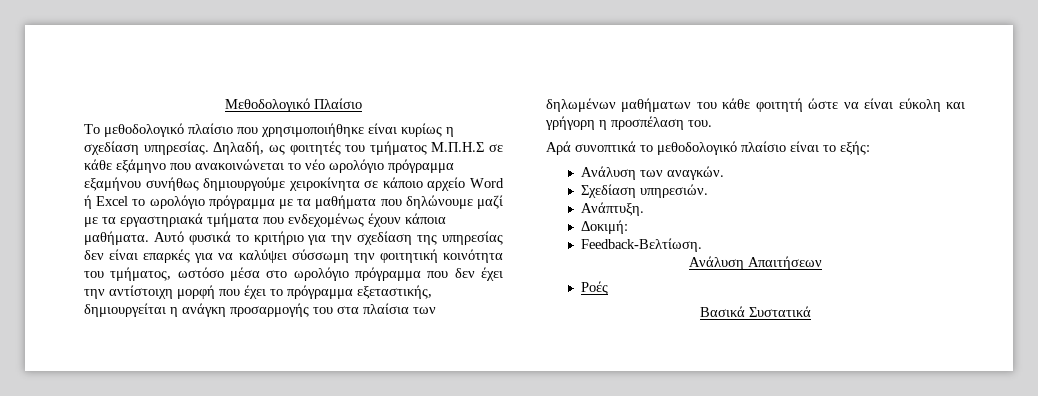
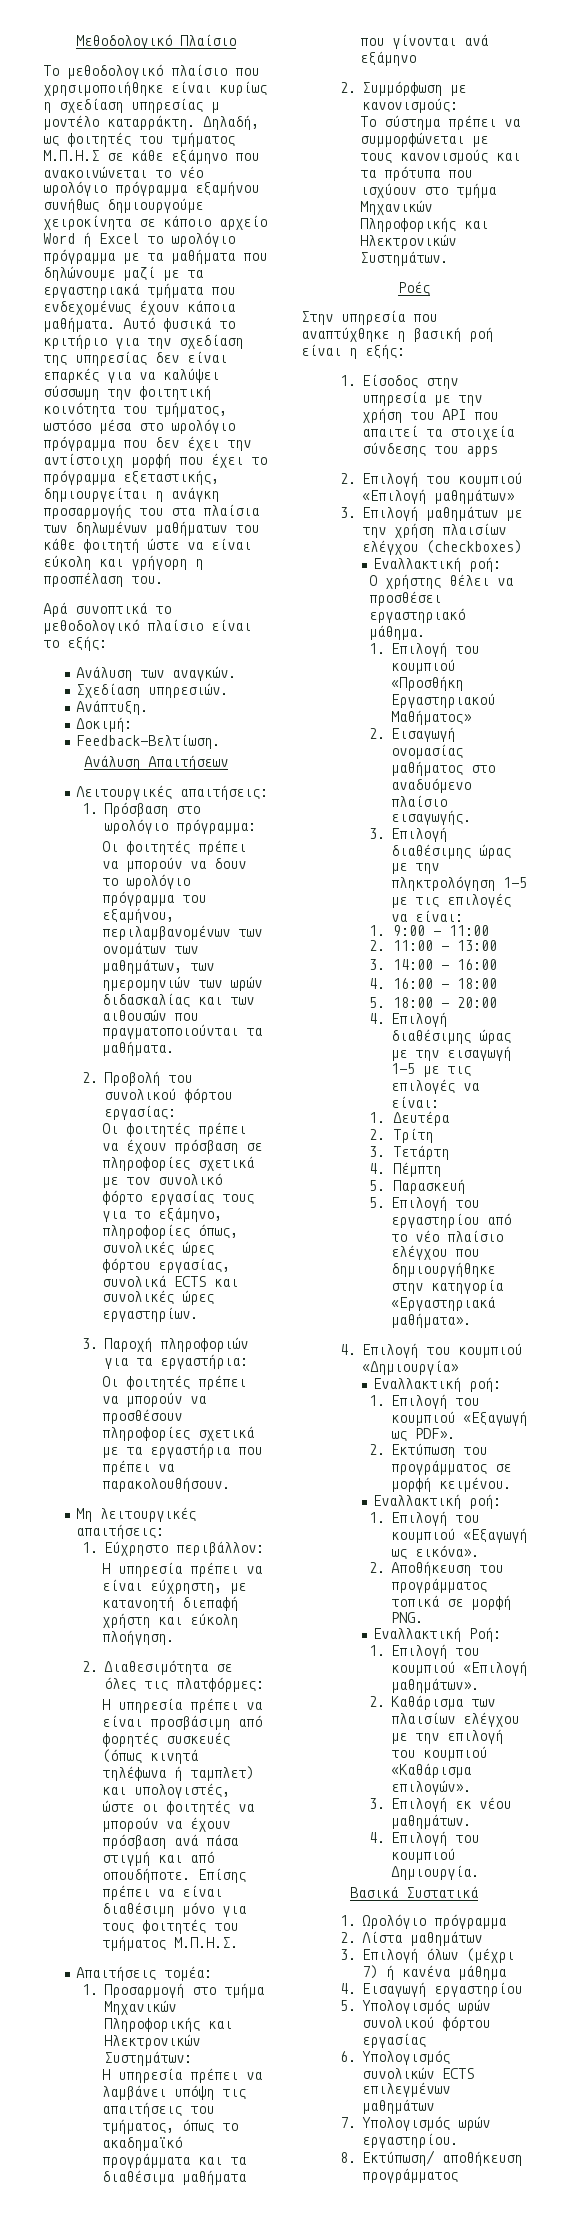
[143,141,209,155] υπηρεσίας. -> [131,98,219,113] [43,115,195,130] υπηρεσίας μ μοντέλο καταρράκτη.
[580,281,608,295] [700,306,811,317] Ροές // Βασικά Συστατικά -> [75,785,268,800] [82,802,201,817] [104,819,257,834] [101,840,246,855] [101,857,246,872] [101,874,190,889] [101,891,206,906] [101,908,174,923] [101,925,262,940] [101,942,198,957] [101,959,214,974] [101,976,262,991] [101,993,254,1007] [101,1009,198,1021] [101,1024,262,1039] [101,1041,174,1056] [82,1071,193,1086] [104,1088,233,1103] [104,1105,177,1120] [101,1122,246,1137] [101,1139,262,1154] [101,1156,254,1171] [101,1173,222,1188] [101,1190,254,1205] [101,1207,222,1222] [101,1224,238,1239] [101,1241,214,1256] [101,1258,230,1273] [101,1275,238,1287] [101,1290,214,1305] [101,1307,198,1322] [82,1337,249,1352] [104,1354,249,1369] [101,1375,246,1390] [101,1392,206,1407] [101,1409,182,1424] [101,1426,254,1441] [101,1443,262,1458] [101,1460,174,1475] [101,1477,230,1492] [75,1507,196,1522] [75,1524,164,1539] [82,1541,265,1556] [101,1562,262,1577] [101,1579,246,1594] [101,1596,238,1611] [101,1613,238,1628] [101,1630,174,1645] [82,1660,233,1675] [104,1677,265,1692] [101,1698,262,1713] [101,1715,262,1730] [101,1732,230,1747] [101,1749,198,1764] [101,1766,254,1781] [101,1783,230,1798] [101,1800,254,1815] [101,1817,230,1832] [101,1834,238,1849] [101,1851,214,1866] [101,1868,246,1883] [101,1885,222,1900] [101,1902,246,1917] [101,1919,238,1934] [101,1936,238,1951] [75,1966,212,1981] [82,1983,265,1998] [104,2000,177,2015] [104,2017,233,2032] [104,2034,201,2049] [104,2051,193,2066] [101,2068,262,2083] [101,2085,246,2100] [101,2102,214,2117] [101,2119,238,2134] [101,2136,182,2151] [101,2153,246,2168] [101,2170,246,2185] [359,34,488,49] [359,51,416,66] [340,81,467,96] [362,98,459,113] [359,115,520,130] [359,132,488,147] [359,149,520,164] [359,166,472,181] [359,183,496,198] [359,200,432,215] [359,217,488,232] [359,234,456,249] [359,251,448,266] [398,281,430,295] [301,310,437,325] [301,327,493,342] [301,344,405,359] [340,374,459,389] [362,391,483,406] [362,408,499,423] [362,425,515,440] [362,442,499,457] [340,472,523,487] [362,489,515,504] [340,506,523,521] [362,523,507,538] [362,540,523,555] [373,557,502,572] [368,574,513,589] [368,591,441,606] [368,608,465,623] [368,625,425,640] [368,642,479,657] [390,659,455,674] [390,676,463,691] [390,693,495,708] [390,710,471,725] [368,727,455,742] [390,744,463,759] [390,761,495,776] [390,778,471,793] [390,795,447,807] [390,810,471,825] [368,827,447,842] [390,844,511,859] [390,863,439,874] [390,876,527,891] [390,893,511,908] [390,910,463,922] [368,925,489,936] [368,940,497,951] [368,959,497,970] [368,978,497,989] [368,997,497,1008] [368,1012,447,1027] [390,1029,511,1044] [390,1046,511,1061] [390,1063,471,1077] [390,1079,479,1094] [390,1096,439,1108] [368,1111,449,1126] [368,1128,433,1143] [368,1145,449,1160] [368,1162,441,1177] [368,1179,465,1194] [368,1196,479,1211] [390,1213,511,1228] [390,1230,503,1242] [390,1245,479,1260] [390,1262,495,1277] [390,1279,503,1294] [390,1296,495,1311] [390,1313,471,1328] [340,1343,523,1358] [362,1360,459,1375] [373,1377,502,1392] [368,1394,479,1409] [390,1411,527,1426] [390,1428,455,1441] [368,1443,487,1458] [390,1460,511,1475] [390,1477,511,1492] [373,1494,502,1509] [368,1511,479,1526] [390,1528,527,1543] [390,1545,479,1559] [368,1561,503,1576] [390,1578,487,1593] [390,1595,511,1610] [390,1612,423,1623] [373,1627,502,1642] [368,1644,479,1659] [390,1661,527,1676] [390,1678,479,1693] [368,1695,495,1710] [390,1712,519,1727] [390,1729,503,1744] [390,1746,487,1761] [390,1763,471,1778] [390,1780,471,1795] [368,1797,511,1812] [390,1814,471,1829] [368,1831,479,1846] [390,1848,455,1863] [390,1865,479,1880] [350,1886,478,1898] [340,1914,507,1929] [340,1931,483,1946] [340,1948,515,1963] [362,1965,507,1980] [340,1982,523,1997] [340,1999,491,2014] [362,2016,491,2031] [362,2033,427,2048] [340,2050,451,2065] [362,2067,475,2079] [362,2082,451,2097] [362,2099,435,2114] [340,2116,491,2131] [362,2133,459,2148] [340,2150,523,2166] [362,2168,459,2183] Λειτουργικές απαιτήσεις: // 1. Πρόσβαση στο ωρολόγιο πρόγραμμα: // Οι φοιτητές πρέπει να μπορούν να δουν το ωρολόγιο πρόγραμμα του εξαμήνου, περιλαμβανομένων των ονομάτων των μαθημάτων, των ημερομηνιών των ωρών διδασκαλίας και των αιθουσών που πραγματοποιούνται τα μαθήματα. // 2. Προβολή του συνολικού φόρτου εργασίας: // Οι φοιτητές πρέπει να έχουν πρόσβαση σε πληροφορίες σχετικά με τον συνολικό φόρτο εργασίας τους για το εξάμηνο, πληροφορίες όπως, συνολικές ώρες φόρτου εργασίας, συνολικά ECTS και συνολικές ώρες εργαστηρίων. // 3. Παροχή πληροφοριών για τα εργαστήρια: // Οι φοιτητές πρέπει να μπορούν να προσθέσουν πληροφορίες σχετικά με τα εργαστήρια που πρέπει να παρακολουθήσουν. // Μη λειτουργικές απαιτήσεις: // 1. Εύχρηστο περιβάλλον: // Η υπηρεσία πρέπει να είναι εύχρηστη, με κατανοητή διεπαφή χρήστη και εύκολη πλοήγηση. // 2. Διαθεσιμότητα σε όλες τις πλατφόρμες: // Η υπηρεσία πρέπει να είναι προσβάσιμη από φορητές συσκευές (όπως κινητά τηλέφωνα ή ταμπλετ) και υπολογιστές, ώστε οι φοιτητές να μπορούν να έχουν πρόσβαση ανά πάσα στιγμή και από οπουδήποτε. Επίσης πρέπει να είναι διαθέσιμη μόνο για τους φοιτητές του τμήματος Μ.Π.Η.Σ. // Απαιτήσεις τομέα: // 1. Προσαρμογή στο τμήμα Μηχανικών Πληροφορικής και Ηλεκτρονικών Συστημάτων: // Η υπηρεσία πρέπει να λαμβάνει υπόψη τις απαιτήσεις του τμήματος, όπως το ακαδημαϊκό προγράμματα και τα διαθέσιμα μαθήματα που γίνονται ανά εξάμηνο // 2. Συμμόρφωση με κανονισμούς: // Το σύστημα πρέπει να συμμορφώνεται με τους κανονισμούς και τα πρότυπα που ισχύουν στο τμήμα Μηχανικών Πληροφορικής και Ηλεκτρονικών Συστημάτων. // Ροές // Στην υπηρεσία που αναπτύχθηκε η βασική ροή είναι η εξής: // 1. Είσοδος στην υπηρεσία με την χρήση του API που απαιτεί τα στοιχεία σύνδεσης του apps // 2. Επιλογή του κουμπιού «Επιλογή μαθημάτων» // 3. Επιλογή μαθημάτων με την χρήση πλαισίων ελέγχου (checkboxes) // Εναλλακτική ροή: // Ο χρήστης θέλει να προσθέσει εργαστηριακό μάθημα. // 1. Επιλογή του κουμπιού «Προσθήκη Εργαστηριακού Μαθήματος» // 2. Εισαγωγή ονομασίας μαθήματος στο αναδυόμενο πλαίσιο εισαγωγής. // 3. Επιλογή διαθέσιμης ώρας με την πληκτρολόγηση 1-5 με τις επιλογές να είναι: // 1. 9:00 - 11:00 // 2. 11:00 - 13:00 // 3. 14:00 - 16:00 // 4. 16:00 - 18:00 // 5. 18:00 - 20:00 // 4. Επιλογή διαθέσιμης ώρας με την εισαγωγή 1-5 με τις επιλογές να είναι: // 1. Δευτέρα // 2. Τρίτη // 3. Τετάρτη // 4. Πέμπτη // 5. Παρασκευή // 5. Επιλογή του εργαστηρίου από το νέο πλαίσιο ελέγχου που δημιουργήθηκε στην κατηγορία «Εργαστηριακά μαθήματα». // 4. Επιλογή του κουμπιού «Δημιουργία» // Εναλλακτική ροή: // 1. Επιλογή του κουμπιού «Εξαγωγή ως PDF». // 2. Εκτύπωση του προγράμματος σε μορφή κειμένου. // Εναλλακτική ροή: // 1. Επιλογή του κουμπιού «Εξαγωγή ως εικόνα». // 2. Αποθήκευση του προγράμματος τοπικά σε μορφή PNG. // Εναλλακτική Ροή: // 1. Επιλογή του κουμπιού «Επιλογή μαθημάτων». // 2. Καθάρισμα των πλαισίων ελέγχου με την επιλογή του κουμπιού «Καθάρισμα επιλογών». // 3. Επιλογή εκ νέου μαθημάτων. // 4. Επιλογή του κουμπιού Δημιουργία. // Βασικά Συστατικά // 1. Ωρολόγιο πρόγραμμα // 2. Λίστα μαθημάτων // 3. Επιλογή όλων (μέχρι 7) ή κανένα μάθημα // 4. Εισαγωγή εργαστηρίου // 5. Υπολογισμός ωρών συνολικού φόρτου εργασίας // 6. Υπολογισμός συνολικών ECTS επιλεγμένων μαθημάτων // 7. Υπολογισμός ωρών εργαστηρίου. // 8. Εκτύπωση/ αποθήκευση προγράμματος

